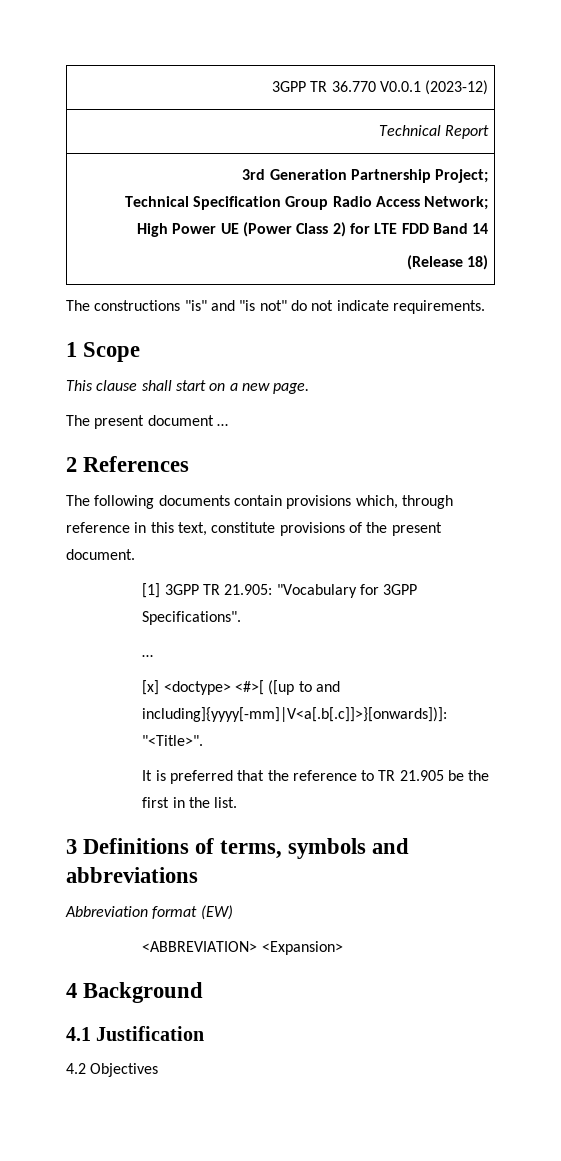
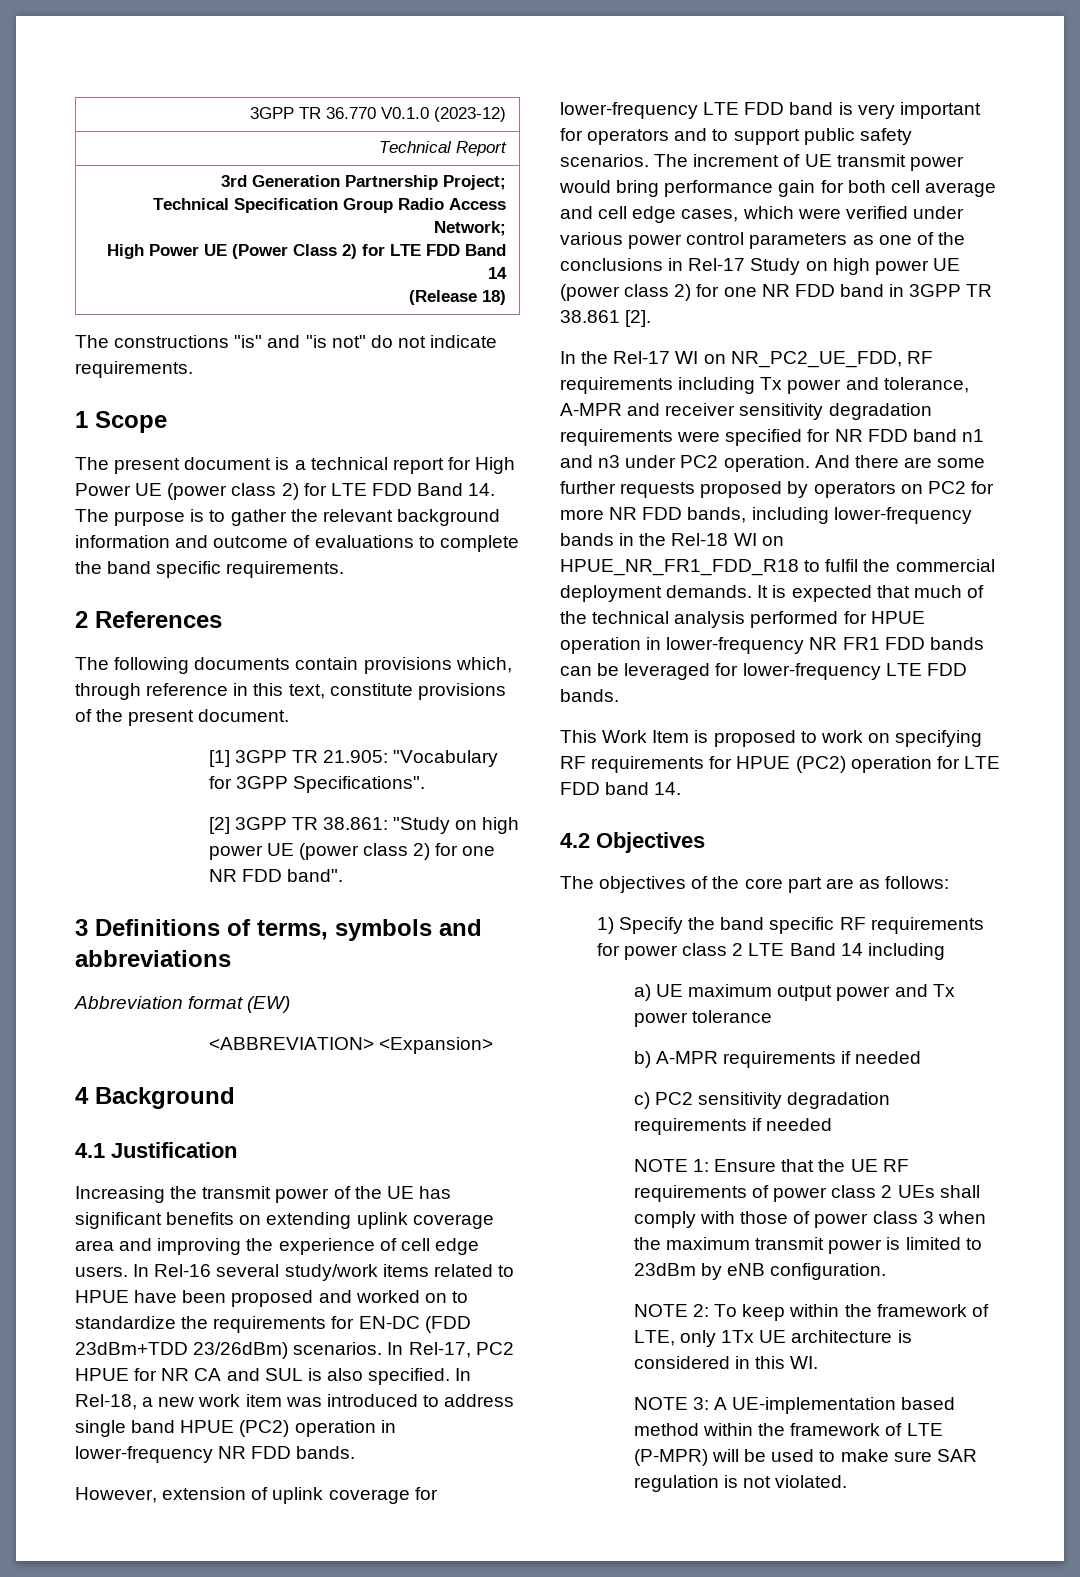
[379,81,421,92] V0.0.1 -> [381,107,430,119] V0.1.0
[66,380,310,394] [66,415,228,429] This clause shall start on a new page. // The present document … -> [75,457,516,474] [75,483,496,500] [75,509,500,526] [75,535,519,552] [75,561,345,578] The present document is a technical report for High Power UE (power class 2) for LTE FDD Band 14. The purpose is to gather the relevant background information and outcome of evaluations to complete the band specific requirements.
[142,655,154,657] [142,680,340,695] [142,707,448,722] [142,735,204,746] [142,770,490,784] [142,797,238,808] … // [x] <doctype> <#>[ ([up to and including]{yyyy[-mm]|V<a[.b[.c]]>}[onwards])]: "<Title>". // It is preferred that the reference to TR 21.905 be the first in the list. -> [208,817,520,834] [208,843,496,860] [208,869,343,882] [2] 3GPP TR 38.861: "Study on high power UE (power class 2) for one NR FDD band".
[66,1063,159,1077] 4.2 Objectives -> [75,1186,451,1203] [75,1212,494,1229] [75,1238,479,1255] [75,1264,514,1281] [75,1290,468,1307] [75,1316,471,1333] [75,1342,514,1359] [75,1368,472,1385] [75,1394,515,1410] [75,1420,396,1437] [75,1446,356,1463] [75,1487,438,1504] [560,102,981,119] [560,128,912,145] [560,154,964,171] [559,180,996,197] [560,206,964,223] [560,232,965,249] [560,258,960,275] [560,284,993,301] [560,310,652,327] [560,351,933,368] [560,377,969,394] [560,403,932,420] [560,429,984,446] [560,455,986,472] [560,481,994,498] [560,507,972,524] [560,533,784,546] [560,559,995,576] [560,585,984,602] [560,611,925,628] [560,637,984,654] [560,663,967,680] [560,689,619,702] [560,730,983,747] [560,756,1000,773] [560,782,682,795] [560,832,705,853] [560,876,950,893] [596,917,984,934] [596,943,945,960] [633,984,955,1001] [633,1010,773,1027] [633,1051,922,1068] [633,1092,891,1109] [633,1118,833,1135] [633,1159,909,1172] [633,1185,980,1202] [633,1211,986,1228] [633,1237,982,1254] [633,1263,887,1280] [633,1304,989,1321] [633,1330,912,1347] [633,1356,819,1369] [633,1397,956,1414] [633,1423,943,1436] [633,1449,977,1466] [633,1475,848,1492] Increasing the transmit power of the UE has significant benefits on extending uplink coverage area and improving the experience of cell edge users. In Rel-16 several study/work items related to HPUE have been proposed and worked on to standardize the requirements for EN-DC (FDD 23dBm+TDD 23/26dBm) scenarios. In Rel-17, PC2 HPUE for NR CA and SUL is also specified. In Rel-18, a new work item was introduced to address single band HPUE (PC2) operation in lower-frequency NR FDD bands. // However, extension of uplink coverage for lower-frequency LTE FDD band is very important for operators and to support public safety scenarios. The increment of UE transmit power would bring performance gain for both cell average and cell edge cases, which were verified under various power control parameters as one of the conclusions in Rel-17 Study on high power UE (power class 2) for one NR FDD band in 3GPP TR 38.861 [2]. // In the Rel-17 WI on NR_PC2_UE_FDD, RF requirements including Tx power and tolerance, A-MPR and receiver sensitivity degradation requirements were specified for NR FDD band n1 and n3 under PC2 operation. And there are some further requests proposed by operators on PC2 for more NR FDD bands, including lower-frequency bands in the Rel-18 WI on HPUE_NR_FR1_FDD_R18 to fulfil the commercial deployment demands. It is expected that much of the technical analysis performed for HPUE operation in lower-frequency NR FR1 FDD bands can be leveraged for lower-frequency LTE FDD bands. // This Work Item is proposed to work on specifying RF requirements for HPUE (PC2) operation for LTE FDD band 14. // 4.2 Objectives // The objectives of the core part are as follows: // 1) Specify the band specific RF requirements for power class 2 LTE Band 14 including // a) UE maximum output power and Tx power tolerance // b) A-MPR requirements if needed // c) PC2 sensitivity degradation requirements if needed // NOTE 1: Ensure that the UE RF requirements of power class 2 UEs shall comply with those of power class 3 when the maximum transmit power is limited to 23dBm by eNB configuration. // NOTE 2: To keep within the framework of LTE, only 1Tx UE architecture is considered in this WI. // NOTE 3: A UE-implementation based method within the framework of LTE (P-MPR) will be used to make sure SAR regulation is not violated.

